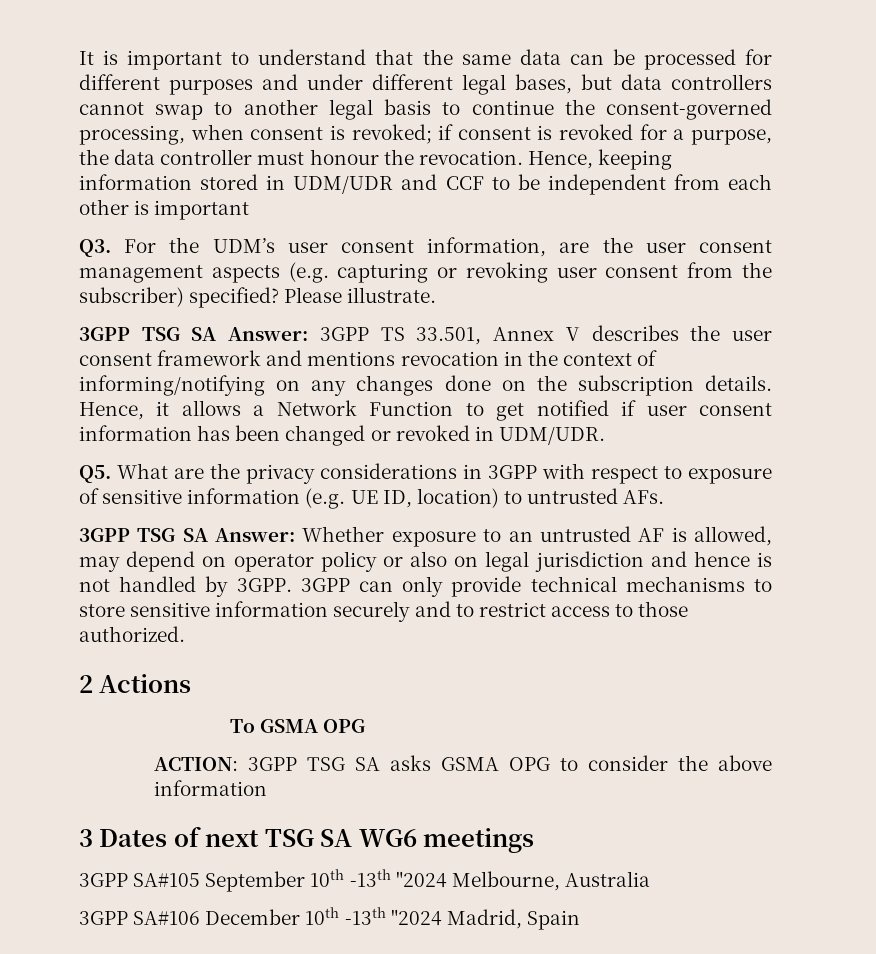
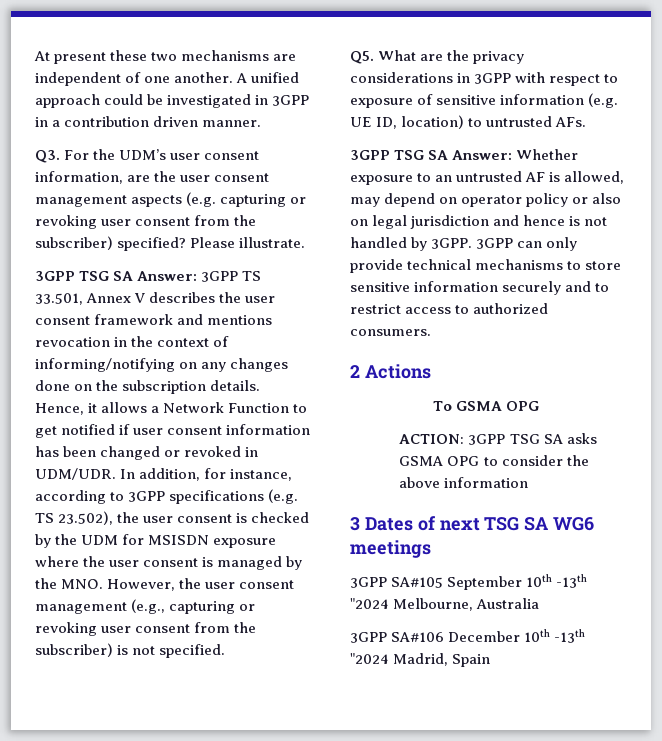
[79,49,772,70] [79,74,772,95] [79,99,772,120] [79,124,772,145] [79,149,673,170] [79,174,773,195] [79,199,250,220] It is important to understand that the same data can be processed for different purposes and under different legal bases, but data controllers cannot swap to another legal basis to continue the consent-governed processing, when consent is revoked; if consent is revoked for a purpose, the data controller must honour the revocation. Hence, keeping information stored in UDM/UDR and CCF to be independent from each other is important -> [34,50,297,64] [35,72,300,86] [35,94,310,108] [35,116,262,127] At present these two mechanisms are independent of one another. A unified approach could be investigated in 3GPP in a contribution driven manner.
(605, 436) none -> [120,468,293,481] [35,489,299,504] [35,511,310,525] [35,534,277,548] [35,556,303,570] [35,578,295,591] [35,599,256,614] [35,622,257,636] [35,643,226,658] In addition, for instance, according to 3GPP specifications (e.g. TS 23.502), the user consent is checked by the UDM for MSISDN exposure where the user consent is managed by the MNO. However, the user consent management (e.g., capturing or revoking user consent from the subscriber) is not specified.
[638,601,689,617] [79,626,185,642] those authorized. -> [473,303,549,314] [350,329,431,336] authorized consumers.

